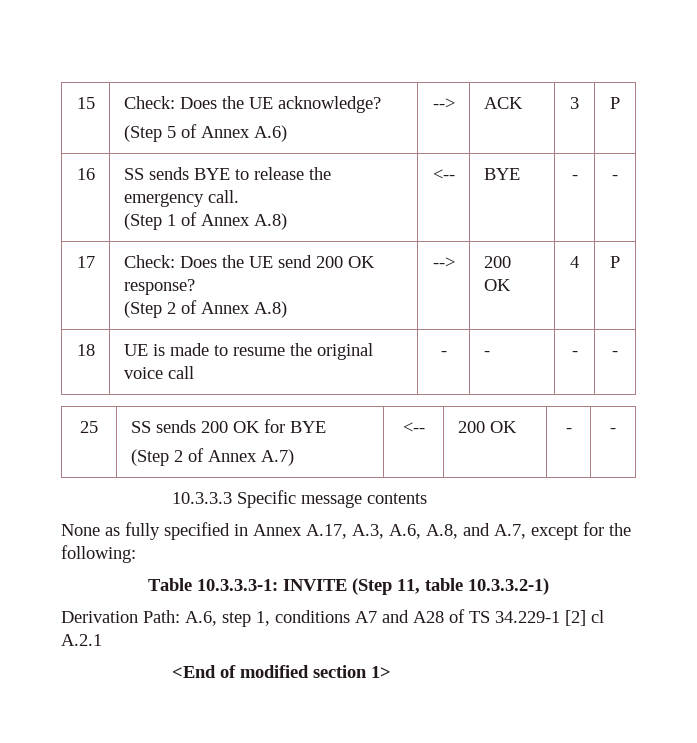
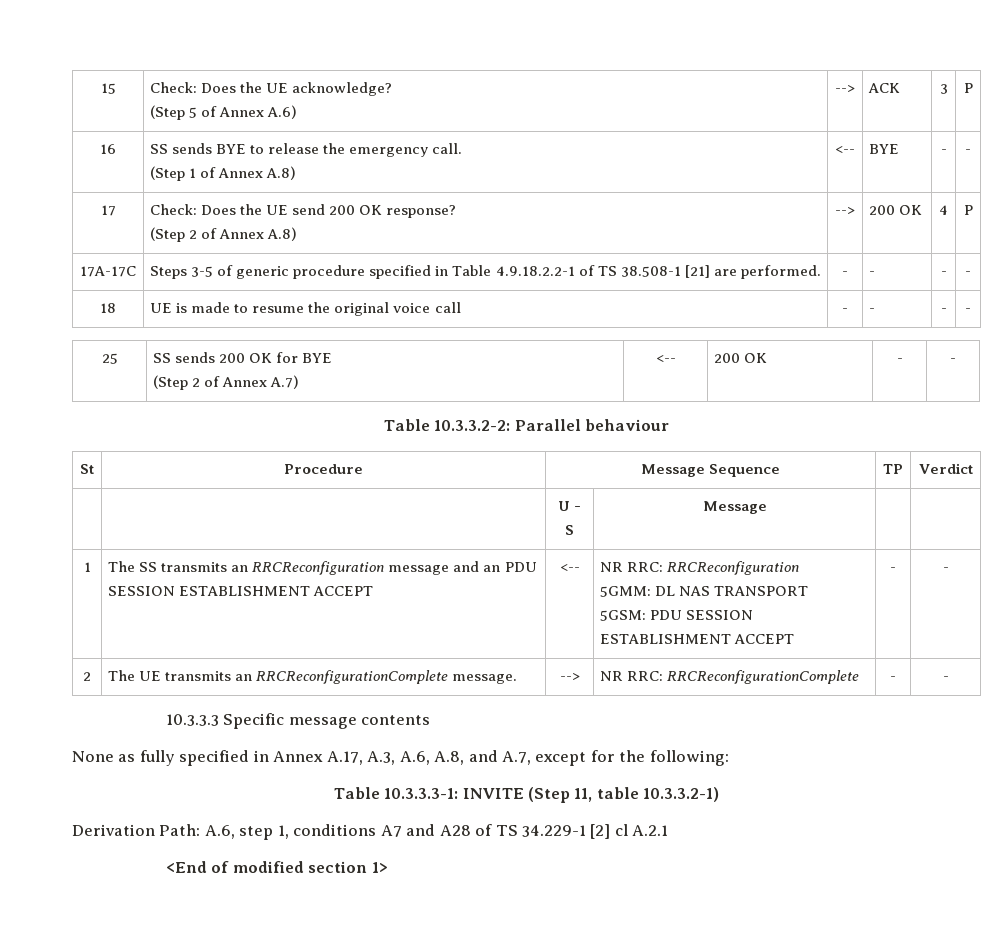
(620, 262) none -> [80,266,136,277] [150,265,821,279] [842,271,848,276] [869,271,876,276] [940,271,947,276] [965,271,971,276] // 17A-17C | Steps 3-5 of generic procedure specified in Table 4.9.18.2.2-1 of TS 38.508-1 [21] are performed. | - | - | - | -
(616, 430) none -> [383,419,670,431] [80,464,94,474] [284,464,363,474] [640,464,781,477] [883,464,903,474] [918,463,973,474] [558,501,581,511] [565,525,574,535] [702,501,767,514] [83,562,91,572] [108,561,537,575] [108,586,374,596] [559,564,580,572] [600,561,800,575] [600,586,809,597] [600,610,754,621] [600,634,795,644] [890,567,896,572] [942,567,949,572] [83,672,91,681] [108,670,518,684] [559,673,580,681] [600,670,860,684] [890,676,896,681] [942,676,949,681] // Table 10.3.3.2-2: Parallel behaviour // St | Procedure | Message Sequence | TP | Verdict // | | U - S | Message | | // 1 | The SS transmits an RRCReconfiguration message and an PDU SESSION ESTABLISHMENT ACCEPT | <-- | NR RRC: RRCReconfiguration // 5GMM: DL NAS TRANSPORT // 5GSM: PDU SESSION ESTABLISHMENT ACCEPT | - | - // 2 | The UE transmits an RRCReconfigurationComplete message. | --> | NR RRC: RRCReconfigurationComplete | - | -

